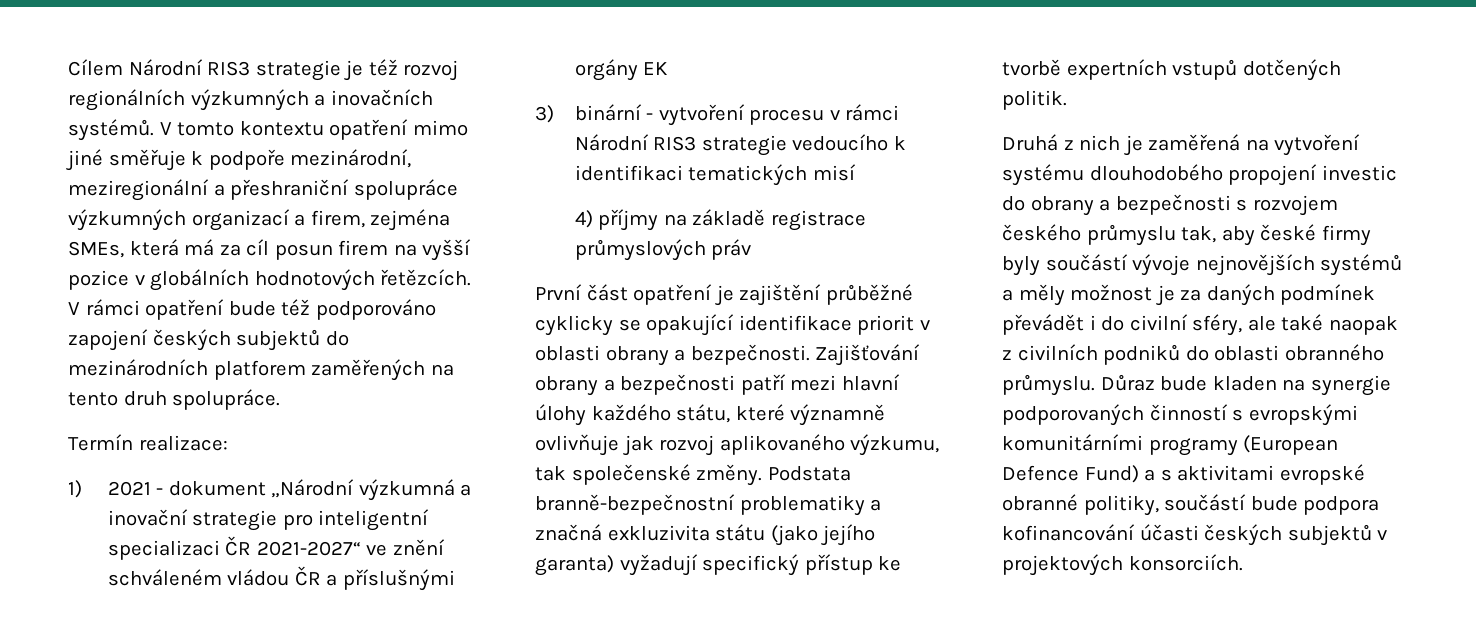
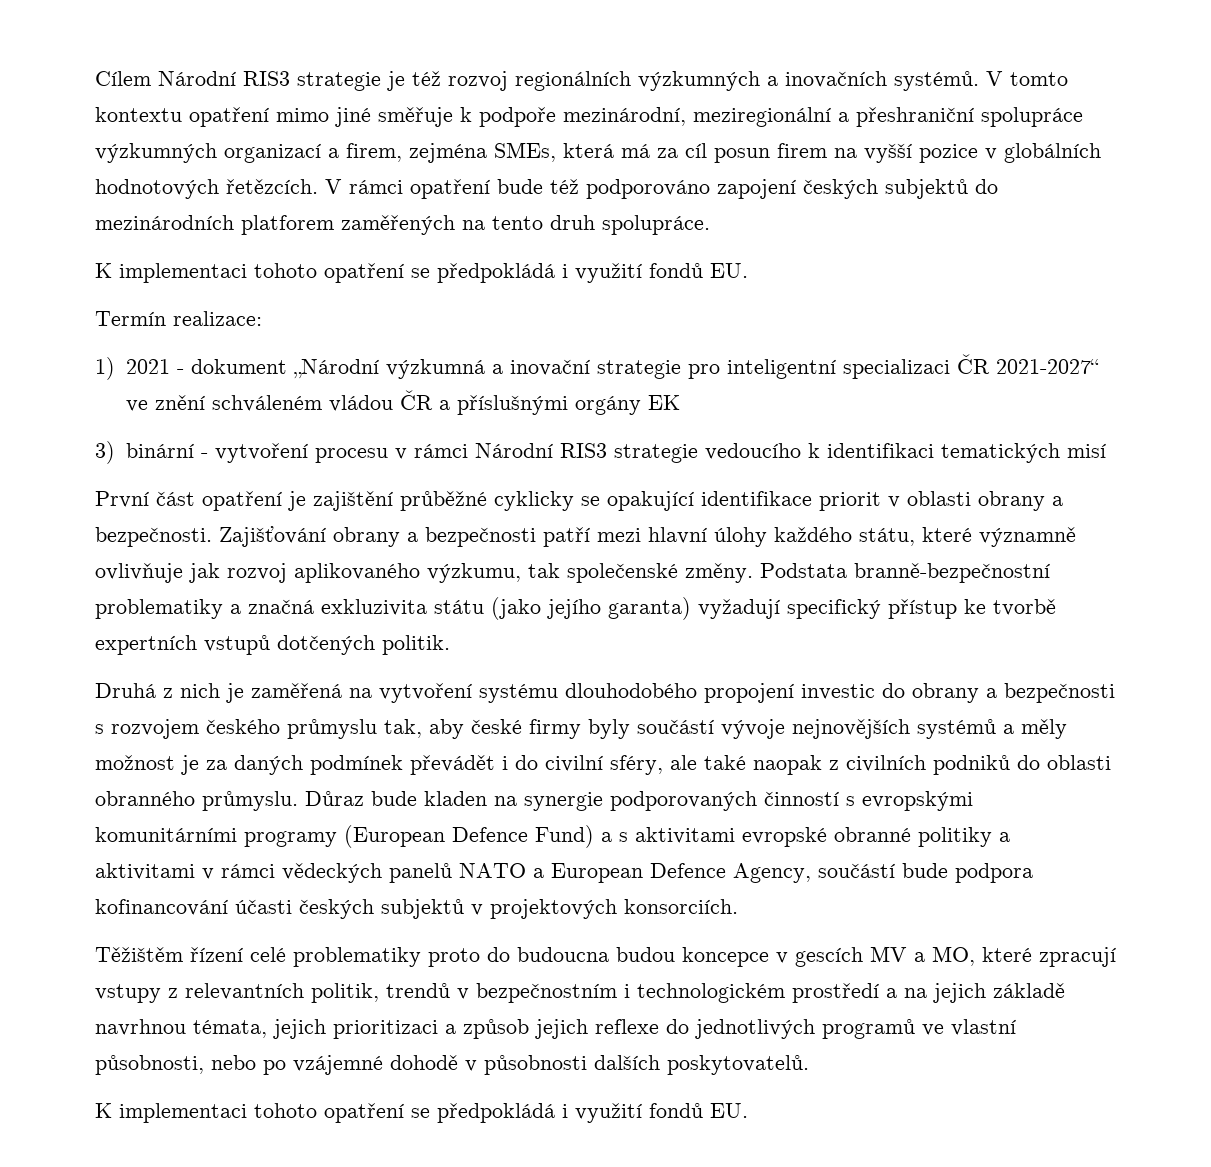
(281, 399) none -> [95,263,748,283] // K implementaci tohoto opatření se předpokládá i využití fondů EU.
[574,209,866,231] [574,239,752,261] // 4) příjmy na základě registrace průmyslových práv -> (1107, 450) none
[1083,495,1159,516] politiky, -> [918,827,1010,847] [95,863,811,883] politiky a aktivitami v rámci vědeckých panelů NATO a European Defence Agency,
(1243, 562) none -> [95,946,1116,967] [95,983,1065,1003] [95,1019,1016,1039] [95,1055,809,1075] [95,1103,748,1123] // Těžištěm řízení celé problematiky proto do budoucna budou koncepce v gescích MV a MO, které zpracují vstupy z relevantních politik, trendů v bezpečnostním i technologickém prostředí a na jejich základě navrhnou témata, jejich prioritizaci a způsob jejich reflexe do jednotlivých programů ve vlastní působnosti, nebo po vzájemné dohodě v působnosti dalších poskytovatelů. // K implementaci tohoto opatření se předpokládá i využití fondů EU.

